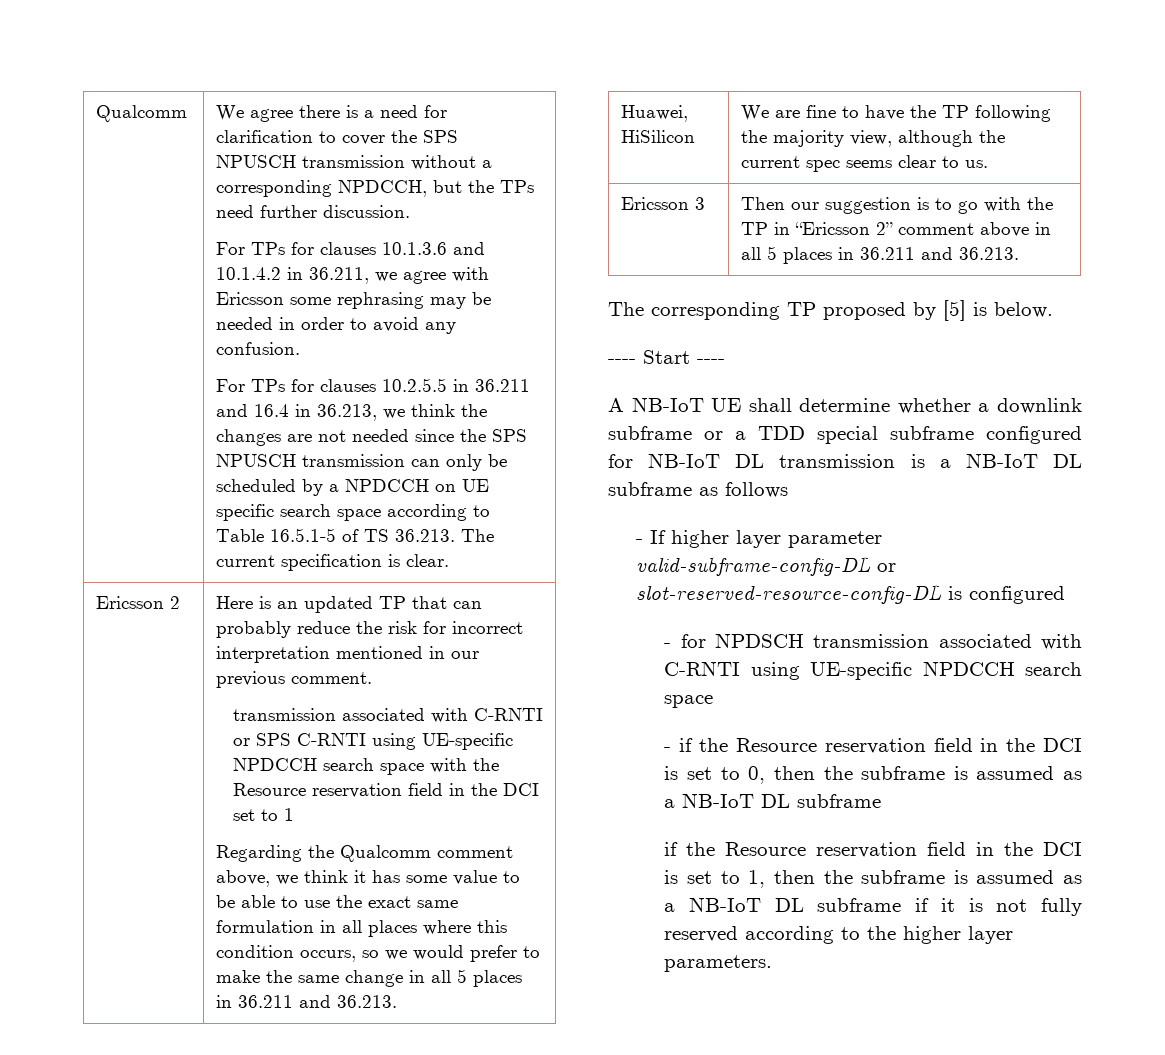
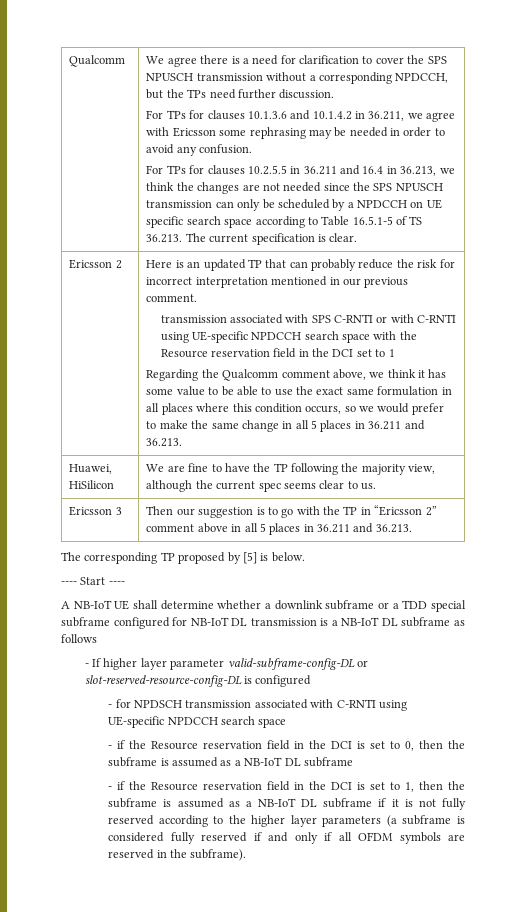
(468, 715) none -> [311,315,331,323] SPS
[255,733,291,746] SPS -> [390,314,414,323] with
(882, 801) none -> [108,786,113,790] -
[664,955,773,972] parameters. -> [322,815,466,827] [108,832,466,844] [108,849,247,861] parameters (a subframe is considered fully reserved if and only if all OFDM symbols are reserved in the subframe).

